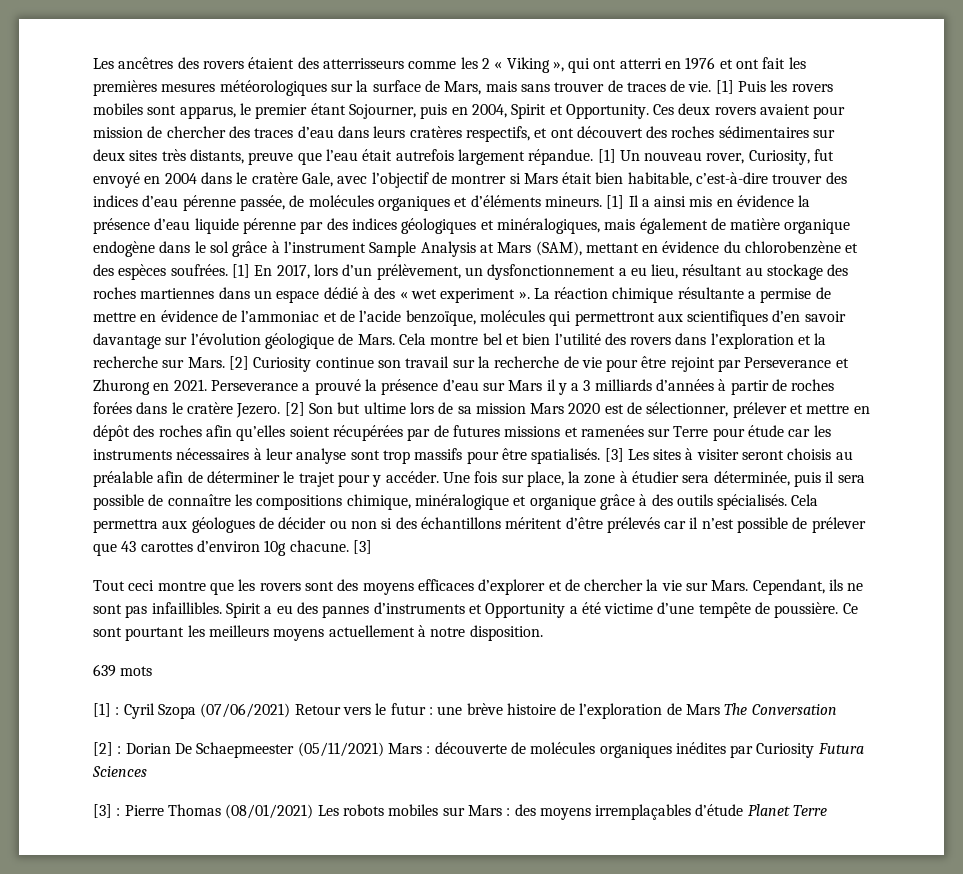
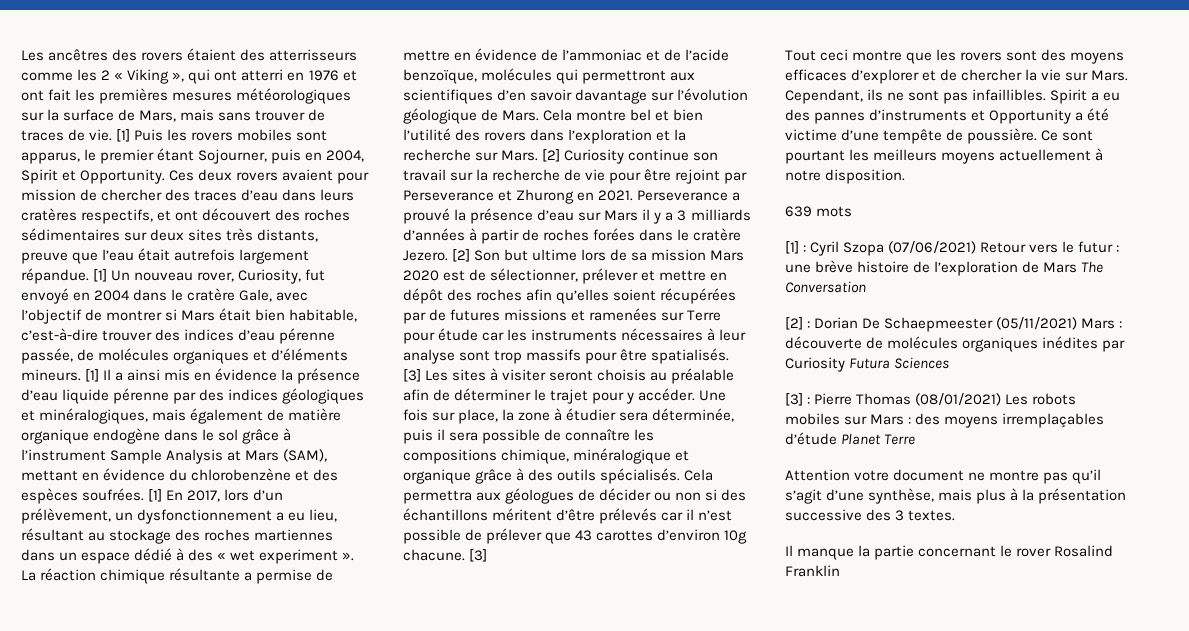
(828, 810) none -> [785,469,1102,484] [785,488,1127,504] [785,509,956,521] [785,545,1114,560] [785,565,840,577] // Attention votre document ne montre pas qu’il s’agit d’une synthèse, mais plus à la présentation successive des 3 textes. // Il manque la partie concernant le rover Rosalind Franklin

